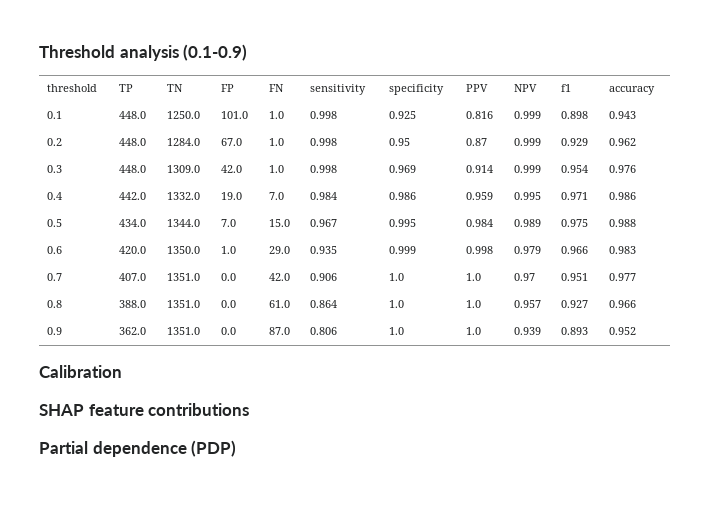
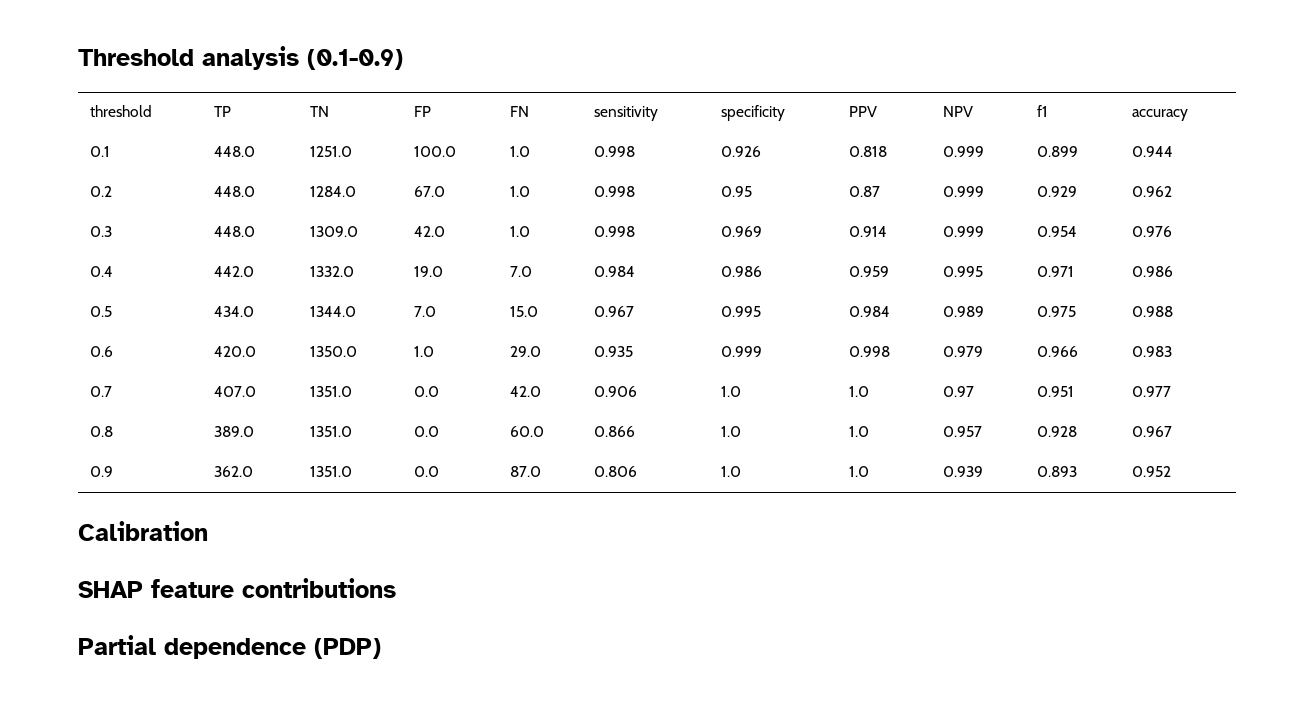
[166,111,200,119] [220,111,248,119] [268,111,284,119] [309,111,337,119] [388,111,416,119] [465,111,493,119] [513,111,541,119] [560,111,588,119] [608,111,636,119] 1250.0 | 101.0 | 1.0 | 0.998 | 0.925 | 0.816 | 0.999 | 0.898 | 0.943 -> [310,146,353,157] [414,146,457,157] [510,146,531,157] [594,146,636,157] [721,146,762,157] [849,146,888,157] [943,146,985,157] [1037,146,1079,157] [1132,146,1174,157] 1251.0 | 100.0 | 1.0 | 0.998 | 0.926 | 0.818 | 0.999 | 0.899 | 0.944
[118,300,146,308] [166,300,200,308] [220,300,236,308] [268,300,290,308] [309,300,337,308] 388.0 | 1351.0 | 0.0 | 61.0 | 0.864 -> [214,426,255,437] [310,426,353,437] [414,426,440,437] [510,426,545,437] [594,426,636,437] 389.0 | 1351.0 | 0.0 | 60.0 | 0.866
[560,300,588,308] [608,300,636,308] 0.927 | 0.966 -> [1037,426,1078,437] [1132,426,1173,437] 0.928 | 0.967

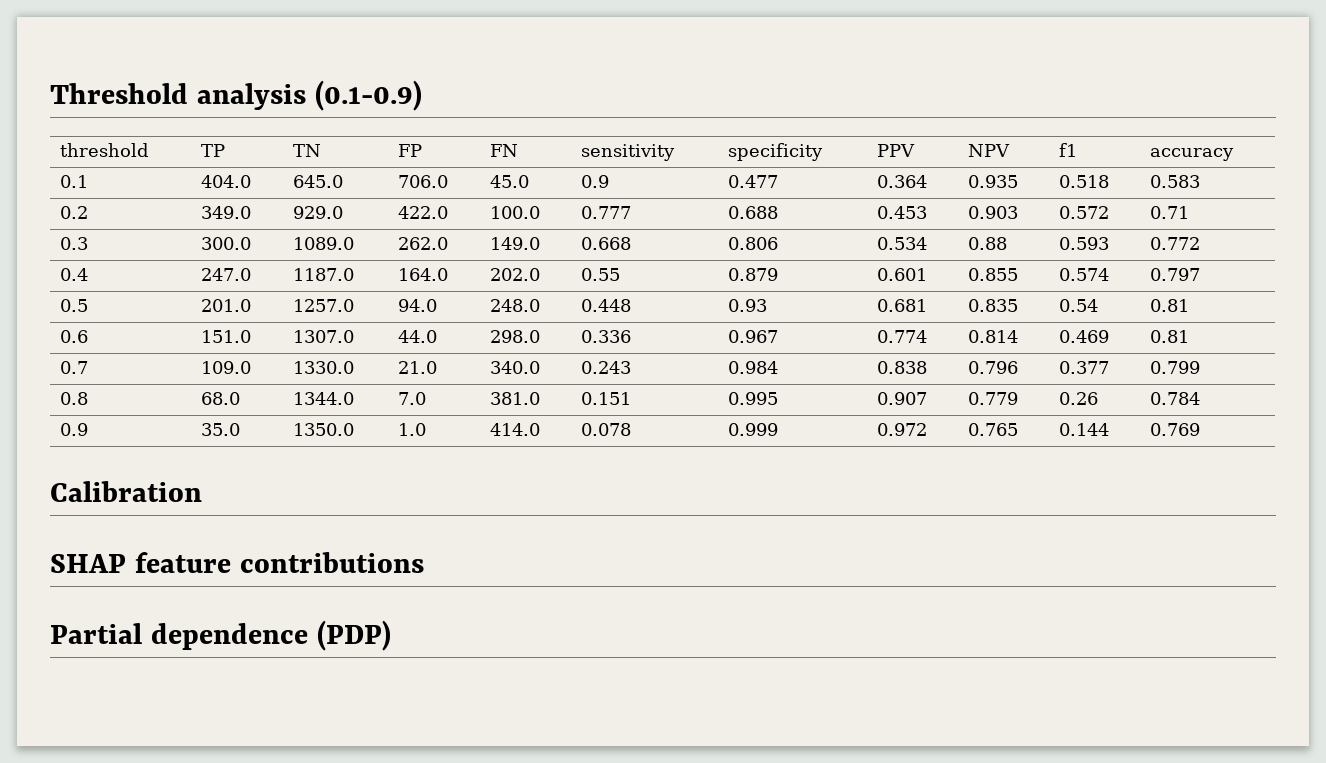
[214,146,256,157] [310,146,353,157] [414,146,457,157] [510,146,531,157] [594,146,636,157] [721,146,762,157] [849,146,888,157] [943,146,985,157] [1037,146,1079,157] [1132,146,1174,157] [90,186,113,197] [214,186,256,197] [310,186,357,197] [414,186,446,197] [510,186,531,197] [594,186,636,197] [721,186,753,197] [849,186,881,197] [943,186,985,197] [1037,186,1078,197] [1132,186,1173,197] [90,226,113,237] [214,226,256,237] [310,226,359,237] [414,226,446,237] [510,226,531,237] [594,226,636,237] [721,226,763,237] [849,226,888,237] [943,226,985,237] [1037,226,1078,237] [1132,226,1173,237] [90,266,114,277] [214,266,255,277] [310,266,355,277] [414,266,444,277] [510,266,533,277] [594,266,636,277] [721,266,763,277] [849,266,890,277] [943,266,984,277] [1037,266,1075,277] [1132,266,1174,277] [90,306,113,317] [214,306,255,317] 448.0 | 1251.0 | 100.0 | 1.0 | 0.998 | 0.926 | 0.818 | 0.999 | 0.899 | 0.944 // 0.2 | 448.0 | 1284.0 | 67.0 | 1.0 | 0.998 | 0.95 | 0.87 | 0.999 | 0.929 | 0.962 // 0.3 | 448.0 | 1309.0 | 42.0 | 1.0 | 0.998 | 0.969 | 0.914 | 0.999 | 0.954 | 0.976 // 0.4 | 442.0 | 1332.0 | 19.0 | 7.0 | 0.984 | 0.986 | 0.959 | 0.995 | 0.971 | 0.986 // 0.5 | 434.0 -> [200,175,251,188] [292,175,343,188] [397,175,448,188] [489,175,529,188] [580,175,609,188] [727,175,778,188] [876,175,927,188] [967,175,1018,188] [1058,175,1109,188] [1149,175,1200,188] [59,206,88,219] [200,206,251,219] [292,206,343,219] [397,206,448,219] [489,206,540,219] [580,206,631,219] [727,206,778,219] [876,206,927,219] [967,206,1018,219] [1058,206,1109,219] [1149,206,1189,219] [59,237,88,250] [200,237,251,250] [292,237,354,250] [397,237,448,250] [489,237,540,250] [580,237,631,250] [727,237,778,250] [876,237,927,250] [967,237,1007,250] [1058,237,1109,250] [1149,237,1200,250] [59,268,88,281] [200,268,251,281] [292,268,354,281] [397,268,448,281] [489,268,540,281] [580,268,620,281] [727,268,778,281] [876,268,927,281] [967,268,1018,281] [1058,268,1109,281] [1149,268,1200,281] [59,299,88,312] [200,299,251,312] [292,299,354,312] [397,299,437,312] [489,299,540,312] [580,299,631,312] [727,299,767,312] [876,299,927,312] [967,299,1018,312] [1058,299,1098,312] [1149,299,1189,312] [59,330,88,343] [200,330,251,343] [292,330,354,343] [397,330,437,343] [489,330,540,343] [580,330,631,343] [727,330,778,343] [876,330,927,343] [967,330,1018,343] [1058,330,1109,343] [1149,330,1189,343] [59,361,88,374] [200,361,251,374] [292,361,354,374] [397,361,437,374] [489,361,540,374] [580,361,631,374] [727,361,778,374] [876,361,927,374] [967,361,1018,374] [1058,361,1109,374] [1149,361,1200,374] [59,392,88,405] [200,392,240,405] 404.0 | 645.0 | 706.0 | 45.0 | 0.9 | 0.477 | 0.364 | 0.935 | 0.518 | 0.583 // 0.2 | 349.0 | 929.0 | 422.0 | 100.0 | 0.777 | 0.688 | 0.453 | 0.903 | 0.572 | 0.71 // 0.3 | 300.0 | 1089.0 | 262.0 | 149.0 | 0.668 | 0.806 | 0.534 | 0.88 | 0.593 | 0.772 // 0.4 | 247.0 | 1187.0 | 164.0 | 202.0 | 0.55 | 0.879 | 0.601 | 0.855 | 0.574 | 0.797 // 0.5 | 201.0 | 1257.0 | 94.0 | 248.0 | 0.448 | 0.93 | 0.681 | 0.835 | 0.54 | 0.81 // 0.6 | 151.0 | 1307.0 | 44.0 | 298.0 | 0.336 | 0.967 | 0.774 | 0.814 | 0.469 | 0.81 // 0.7 | 109.0 | 1330.0 | 21.0 | 340.0 | 0.243 | 0.984 | 0.838 | 0.796 | 0.377 | 0.799 // 0.8 | 68.0
[510,306,539,317] [594,306,635,317] [721,306,762,317] [849,306,891,317] [943,306,985,317] [1037,306,1077,317] [1132,306,1174,317] [90,346,114,357] [214,346,257,357] 15.0 | 0.967 | 0.995 | 0.984 | 0.989 | 0.975 | 0.988 // 0.6 | 420.0 -> [489,392,540,405] [580,392,631,405] [727,392,778,405] [876,392,927,405] [967,392,1018,405] [1058,392,1098,405] [1149,392,1200,405] [59,423,88,436] [200,423,240,436] 381.0 | 0.151 | 0.995 | 0.907 | 0.779 | 0.26 | 0.784 // 0.9 | 35.0
[510,346,542,357] [594,346,634,357] [721,346,763,357] [849,346,891,357] [943,346,984,357] [1037,346,1079,357] [1132,346,1173,357] [90,386,113,397] [214,386,257,397] [310,386,353,397] [414,386,440,397] [510,386,542,397] [594,386,638,397] [721,386,742,397] [849,386,870,397] [943,386,975,397] [1037,386,1075,397] [1132,386,1172,397] [90,426,114,437] [214,426,255,437] [310,426,353,437] [414,426,440,437] [510,426,545,437] [594,426,636,437] [721,426,742,437] [849,426,870,437] [943,426,983,437] [1037,426,1078,437] [1132,426,1173,437] [90,466,114,477] [214,466,254,477] [310,466,353,477] [414,466,440,477] [510,466,542,477] [594,466,638,477] [721,466,742,477] [849,466,870,477] [943,466,984,477] [1037,466,1078,477] [1132,466,1172,477] 29.0 | 0.935 | 0.999 | 0.998 | 0.979 | 0.966 | 0.983 // 0.7 | 407.0 | 1351.0 | 0.0 | 42.0 | 0.906 | 1.0 | 1.0 | 0.97 | 0.951 | 0.977 // 0.8 | 389.0 | 1351.0 | 0.0 | 60.0 | 0.866 | 1.0 | 1.0 | 0.957 | 0.928 | 0.967 // 0.9 | 362.0 | 1351.0 | 0.0 | 87.0 | 0.806 | 1.0 | 1.0 | 0.939 | 0.893 | 0.952 -> [489,423,540,436] [580,423,631,436] [727,423,778,436] [876,423,927,436] [967,423,1018,436] [1058,423,1109,436] [1149,423,1200,436] 414.0 | 0.078 | 0.999 | 0.972 | 0.765 | 0.144 | 0.769

